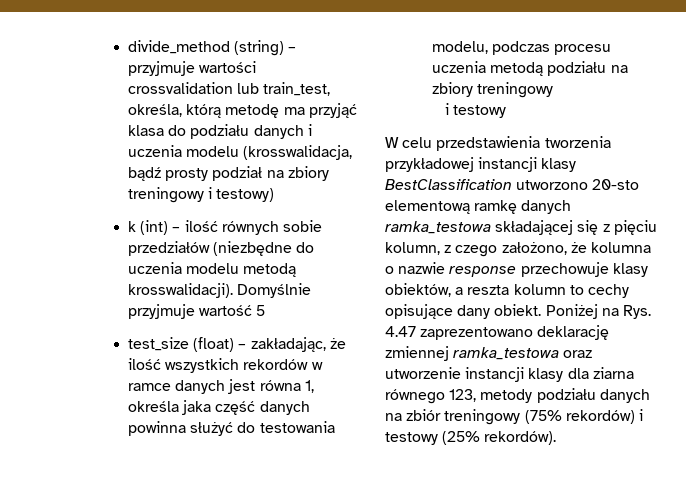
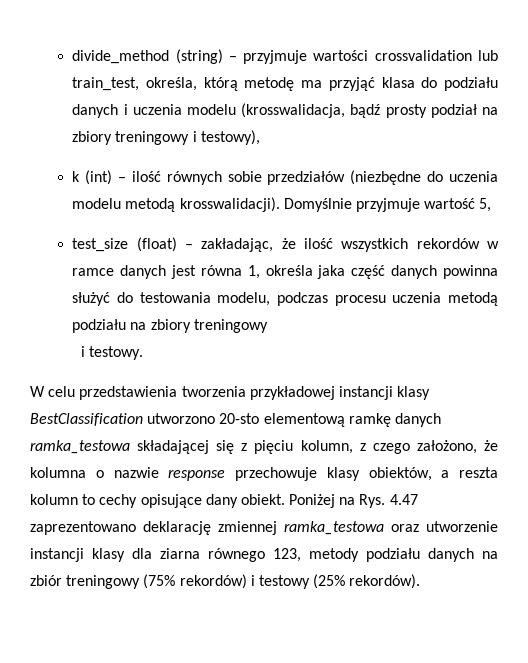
[216,188,275,202] testowy) -> [200,130,260,145] testowy),
[256,305,266,316] 5 -> [479,198,492,212] 5,
[453,105,507,118] testowy -> [88,346,143,360] testowy.

